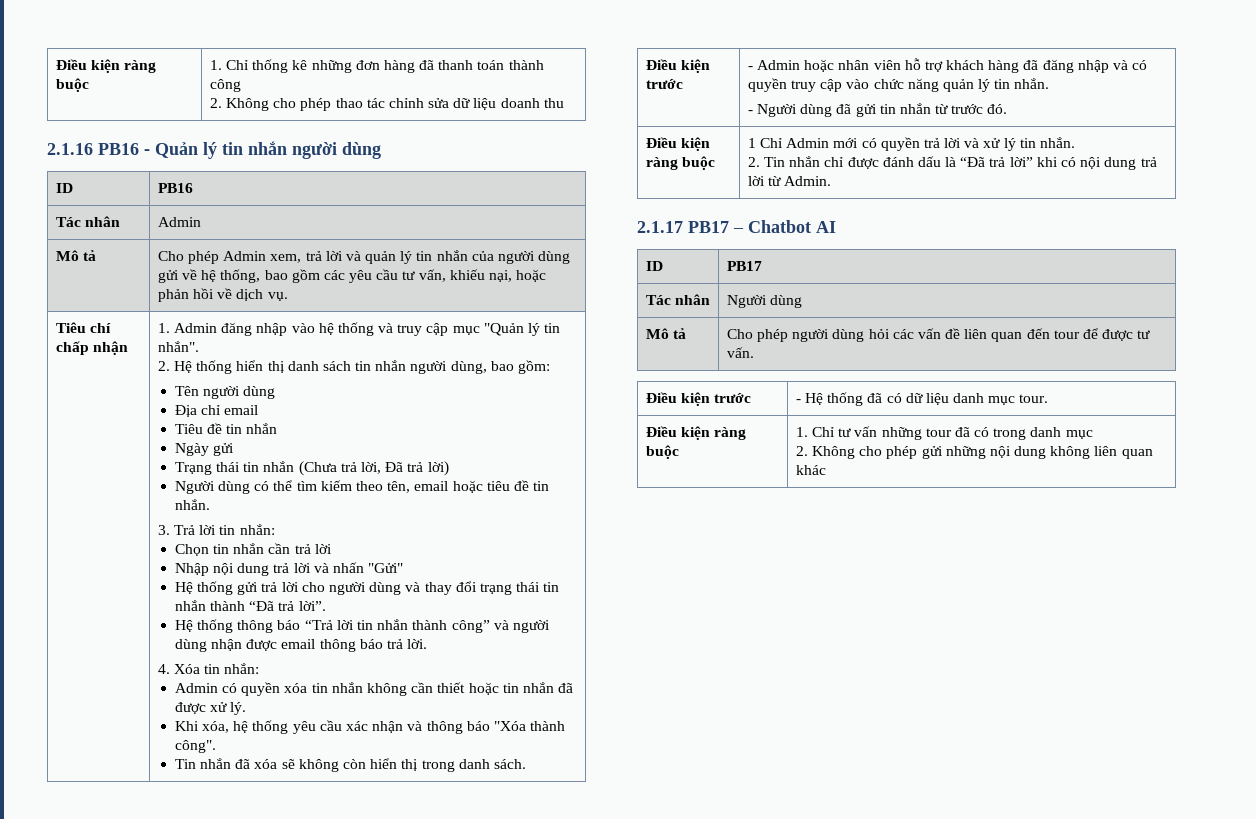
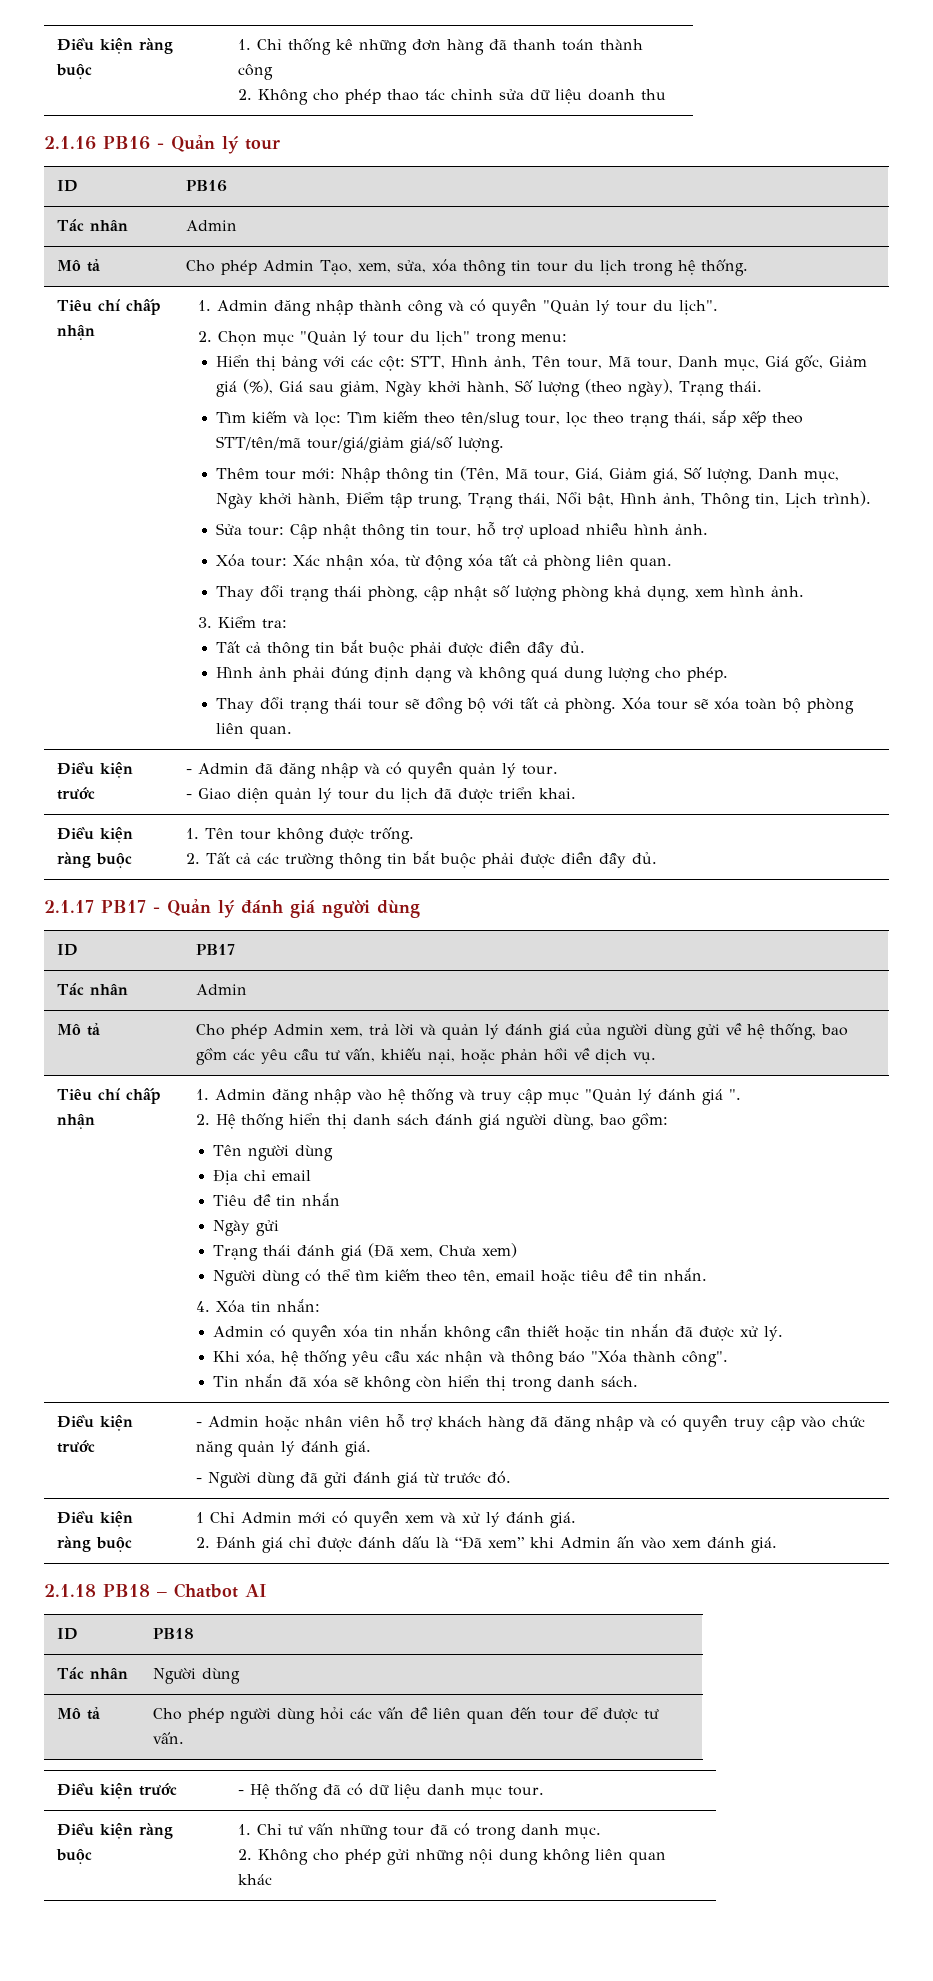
[222,141,287,155] tin nhắn -> [245,139,280,150] [56,180,78,192] [185,180,227,192] [56,219,128,231] [185,220,237,231] [56,259,100,272] [185,259,748,276] [56,299,161,315] [56,325,95,340] [198,299,719,316] [198,331,568,347] [215,355,867,372] [215,379,762,397] [215,410,803,428] [215,436,504,453] [215,466,839,484] [215,491,871,509] [215,522,708,540] [215,554,672,571] [215,585,804,602] [198,616,288,628] [215,640,585,658] [215,667,728,683] [215,697,854,714] [215,723,292,739] [56,762,133,778] [56,787,95,800] [185,762,558,779] [185,787,576,804] [56,827,133,843] [56,852,132,868] [185,827,414,844] [185,851,657,869] [44,899,315,918] tour // ID | PB16 // Tác nhân | Admin // Mô tả | Cho phép Admin Tạo, xem, sửa, xóa thông tin tour du lịch trong hệ thống. // Tiêu chí chấp nhận | 1. Admin đăng nhập thành công và có quyền "Quản lý tour du lịch". // 2. Chọn mục "Quản lý tour du lịch" trong menu: // Hiển thị bảng với các cột: STT, Hình ảnh, Tên tour, Mã tour, Danh mục, Giá gốc, Giảm giá (%), Giá sau giảm, Ngày khởi hành, Số lượng (theo ngày), Trạng thái. // Tìm kiếm và lọc: Tìm kiếm theo tên/slug tour, lọc theo trạng thái, sắp xếp theo STT/tên/mã tour/giá/giảm giá/số lượng. // Thêm tour mới: Nhập thông tin (Tên, Mã tour, Giá, Giảm giá, Số lượng, Danh mục, Ngày khởi hành, Điểm tập trung, Trạng thái, Nổi bật, Hình ảnh, Thông tin, Lịch trình). // Sửa tour: Cập nhật thông tin tour, hỗ trợ upload nhiều hình ảnh. // Xóa tour: Xác nhận xóa, từ động xóa tất cả phòng liên quan. // Thay đổi trạng thái phòng, cập nhật số lượng phòng khả dụng, xem hình ảnh. // 3. Kiểm tra: // Tất cả thông tin bắt buộc phải được điền đầy đủ. // Hình ảnh phải đúng định dạng và không quá dung lượng cho phép. // Thay đổi trạng thái tour sẽ đồng bộ với tất cả phòng. Xóa tour sẽ xóa toàn bộ phòng liên quan. // Điều kiện trước | - Admin đã đăng nhập và có quyền quản lý tour. // - Giao diện quản lý tour du lịch đã được triển khai. // Điều kiện ràng buộc | 1. Tên tour không được trống. // 2. Tất cả các trường thông tin bắt buộc phải được điền đầy đủ. // 2.1.17 PB17 - Quản lý đánh giá
[157,183,193,193] PB16 -> [195,944,235,955] PB17
[416,250,468,261] tin nhắn -> [504,1024,570,1040] đánh giá
[544,323,561,333] [157,341,199,352] tin nhắn". -> [657,1089,741,1105] đánh giá ".
[355,360,407,371] tin nhắn -> [434,1114,500,1130] đánh giá
[243,461,449,476] tin nhắn (Chưa trả lời, Đã trả lời) -> [297,1243,518,1261] đánh giá (Đã xem, Chưa xem)
[157,524,275,535] [174,543,332,556] [174,562,404,576] [174,581,560,595] [174,600,326,611] [174,619,550,633] [174,639,428,652] // 3. Trả lời tin nhắn: // Chọn tin nhắn cần trả lời // Nhập nội dung trả lời và nhấn "Gửi" // Hệ thống gửi trả lời cho người dùng và thay đổi trạng thái tin nhắn thành “Đã trả lời”. // Hệ thống thông báo “Trả lời tin nhắn thành công” và người dùng nhận được email thông báo trả lời. -> (708, 1274) none
[994,78,1050,89] tin nhắn. -> [300,1441,371,1457] đánh giá.
[879,103,931,114] tin nhắn -> [352,1472,418,1488] đánh giá
[923,138,962,148] trả lời -> [404,1515,434,1523] xem
[1019,137,1076,148] [747,156,821,167] tin nhắn. // 2. Tin nhắn -> [505,1512,576,1528] [195,1536,283,1553] đánh giá. // 2. Đánh giá
[989,157,1157,170] [747,176,832,186] [637,221,729,233] trả lời” khi có nội dung trả lời từ Admin. // 2.1.17 PB17 -> [487,1536,777,1553] [44,1584,150,1597] xem” khi Admin ấn vào xem đánh giá. // 2.1.18 PB18
[726,261,762,271] PB17 -> [152,1628,194,1639] PB18
[1065,430,1093,439] mục -> [564,1827,601,1839] mục.

